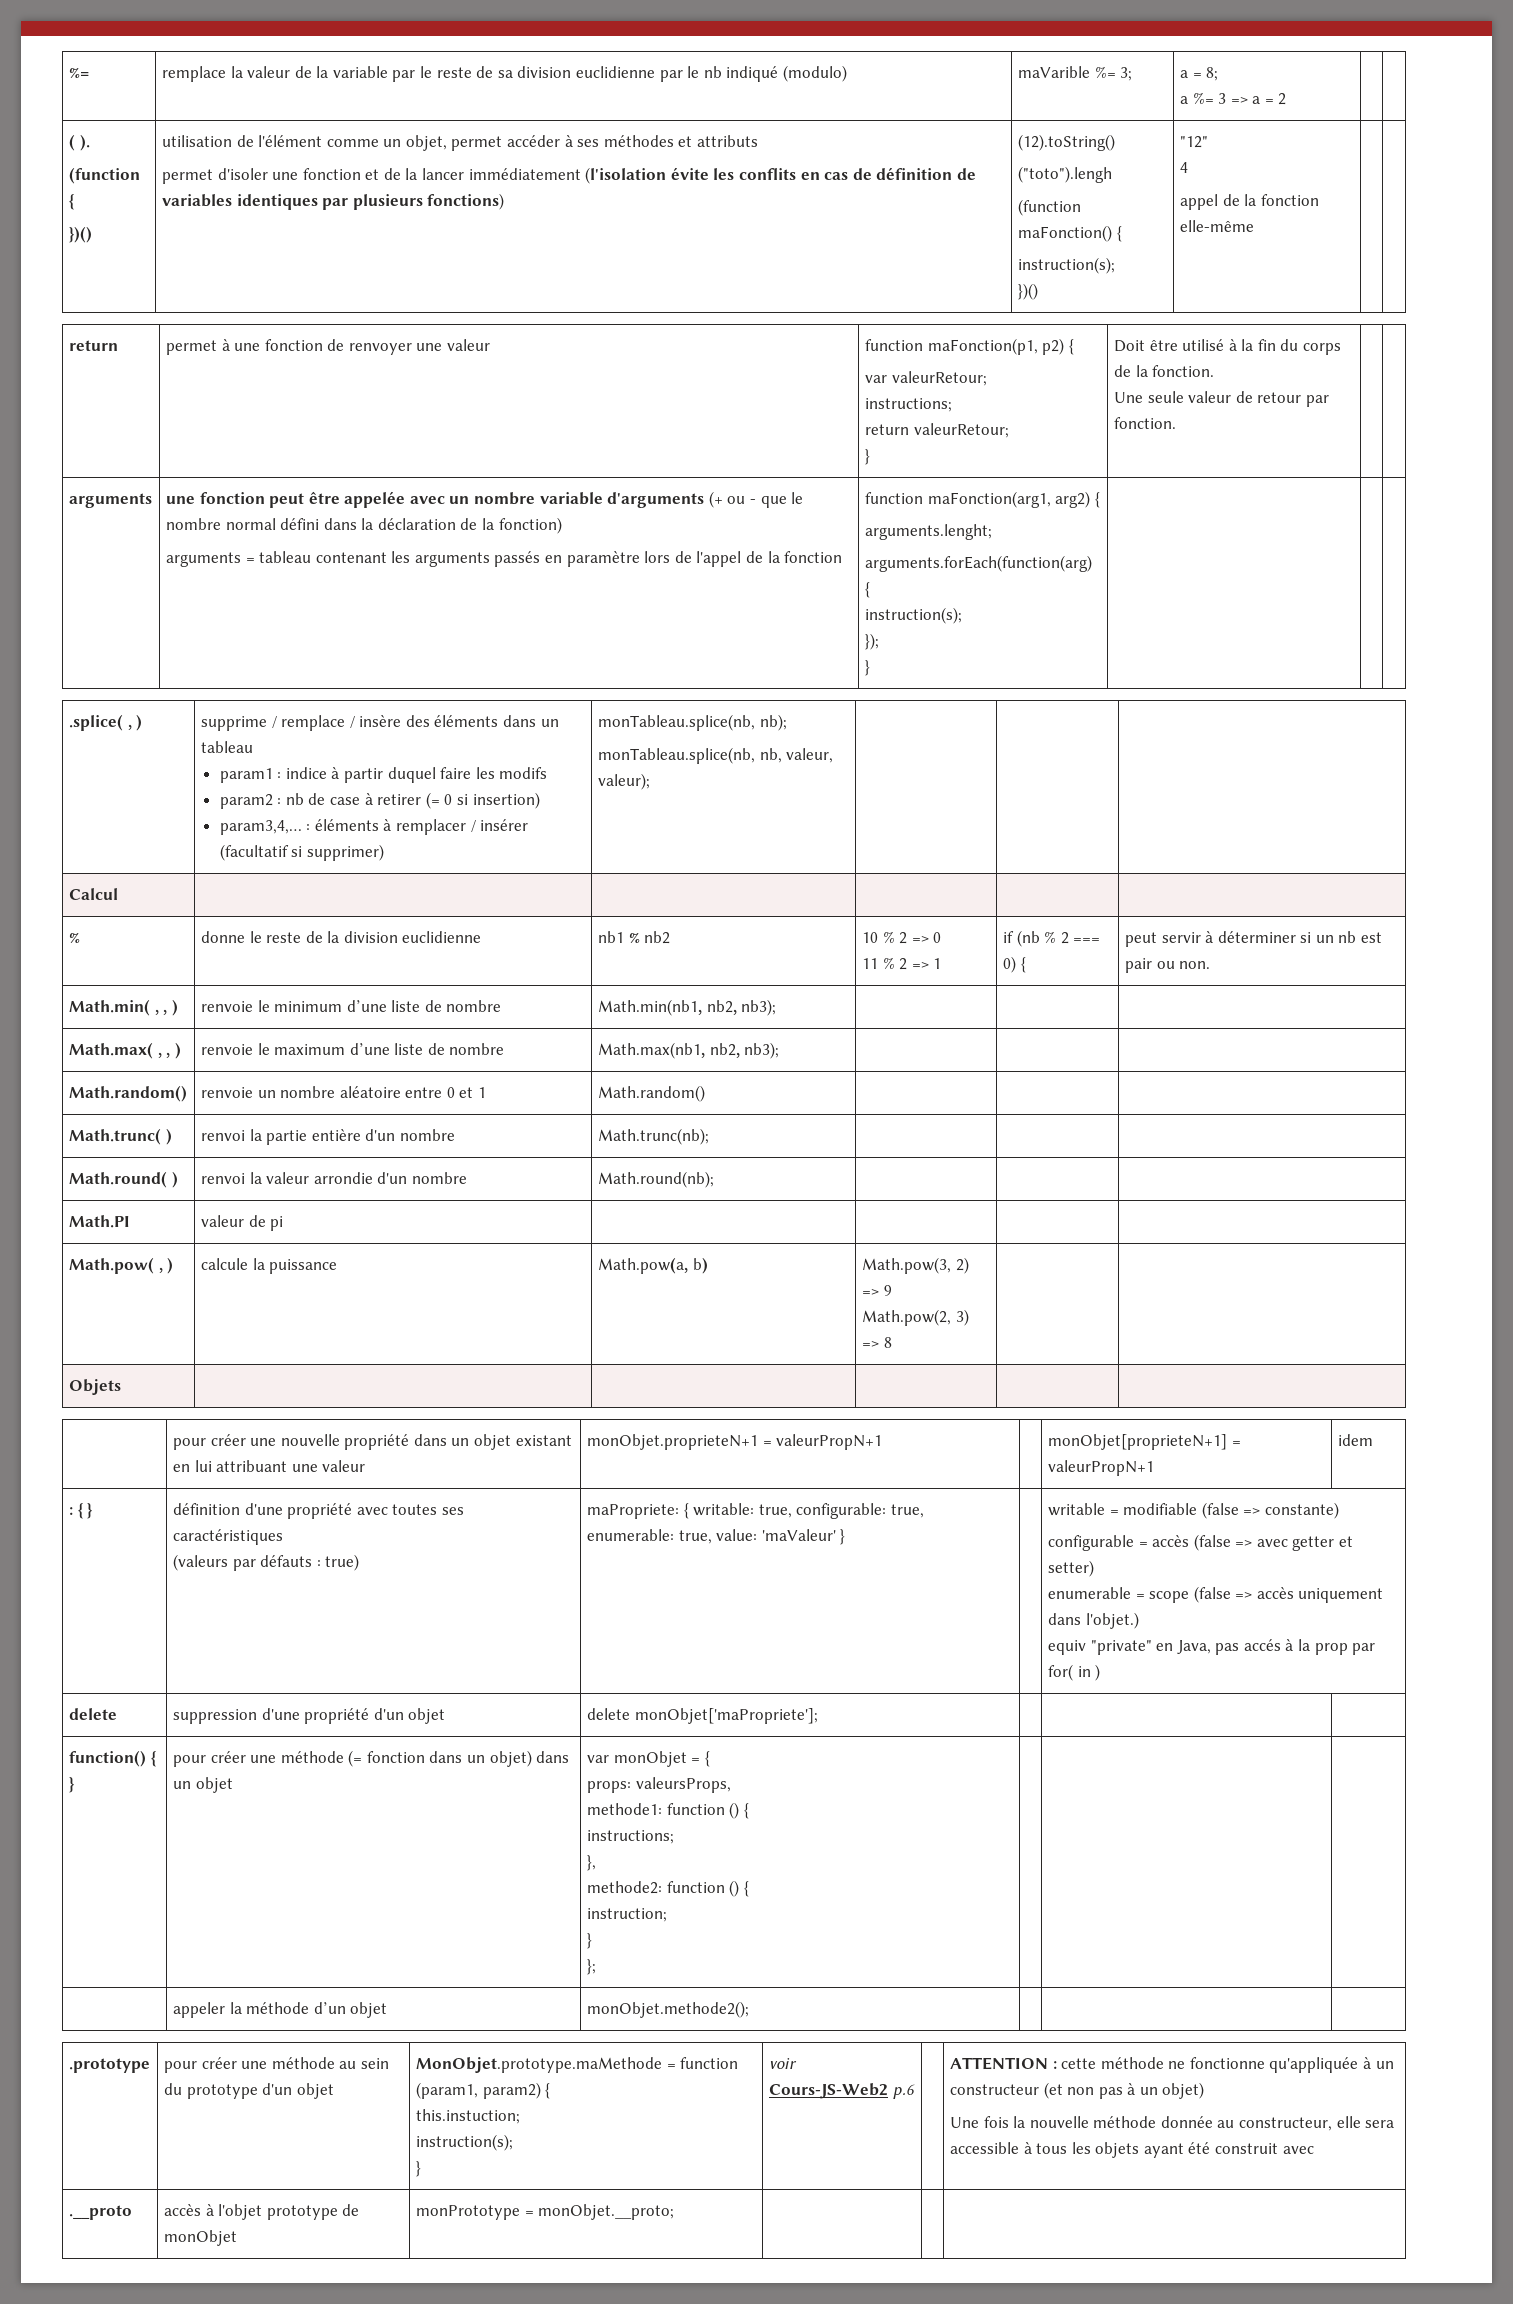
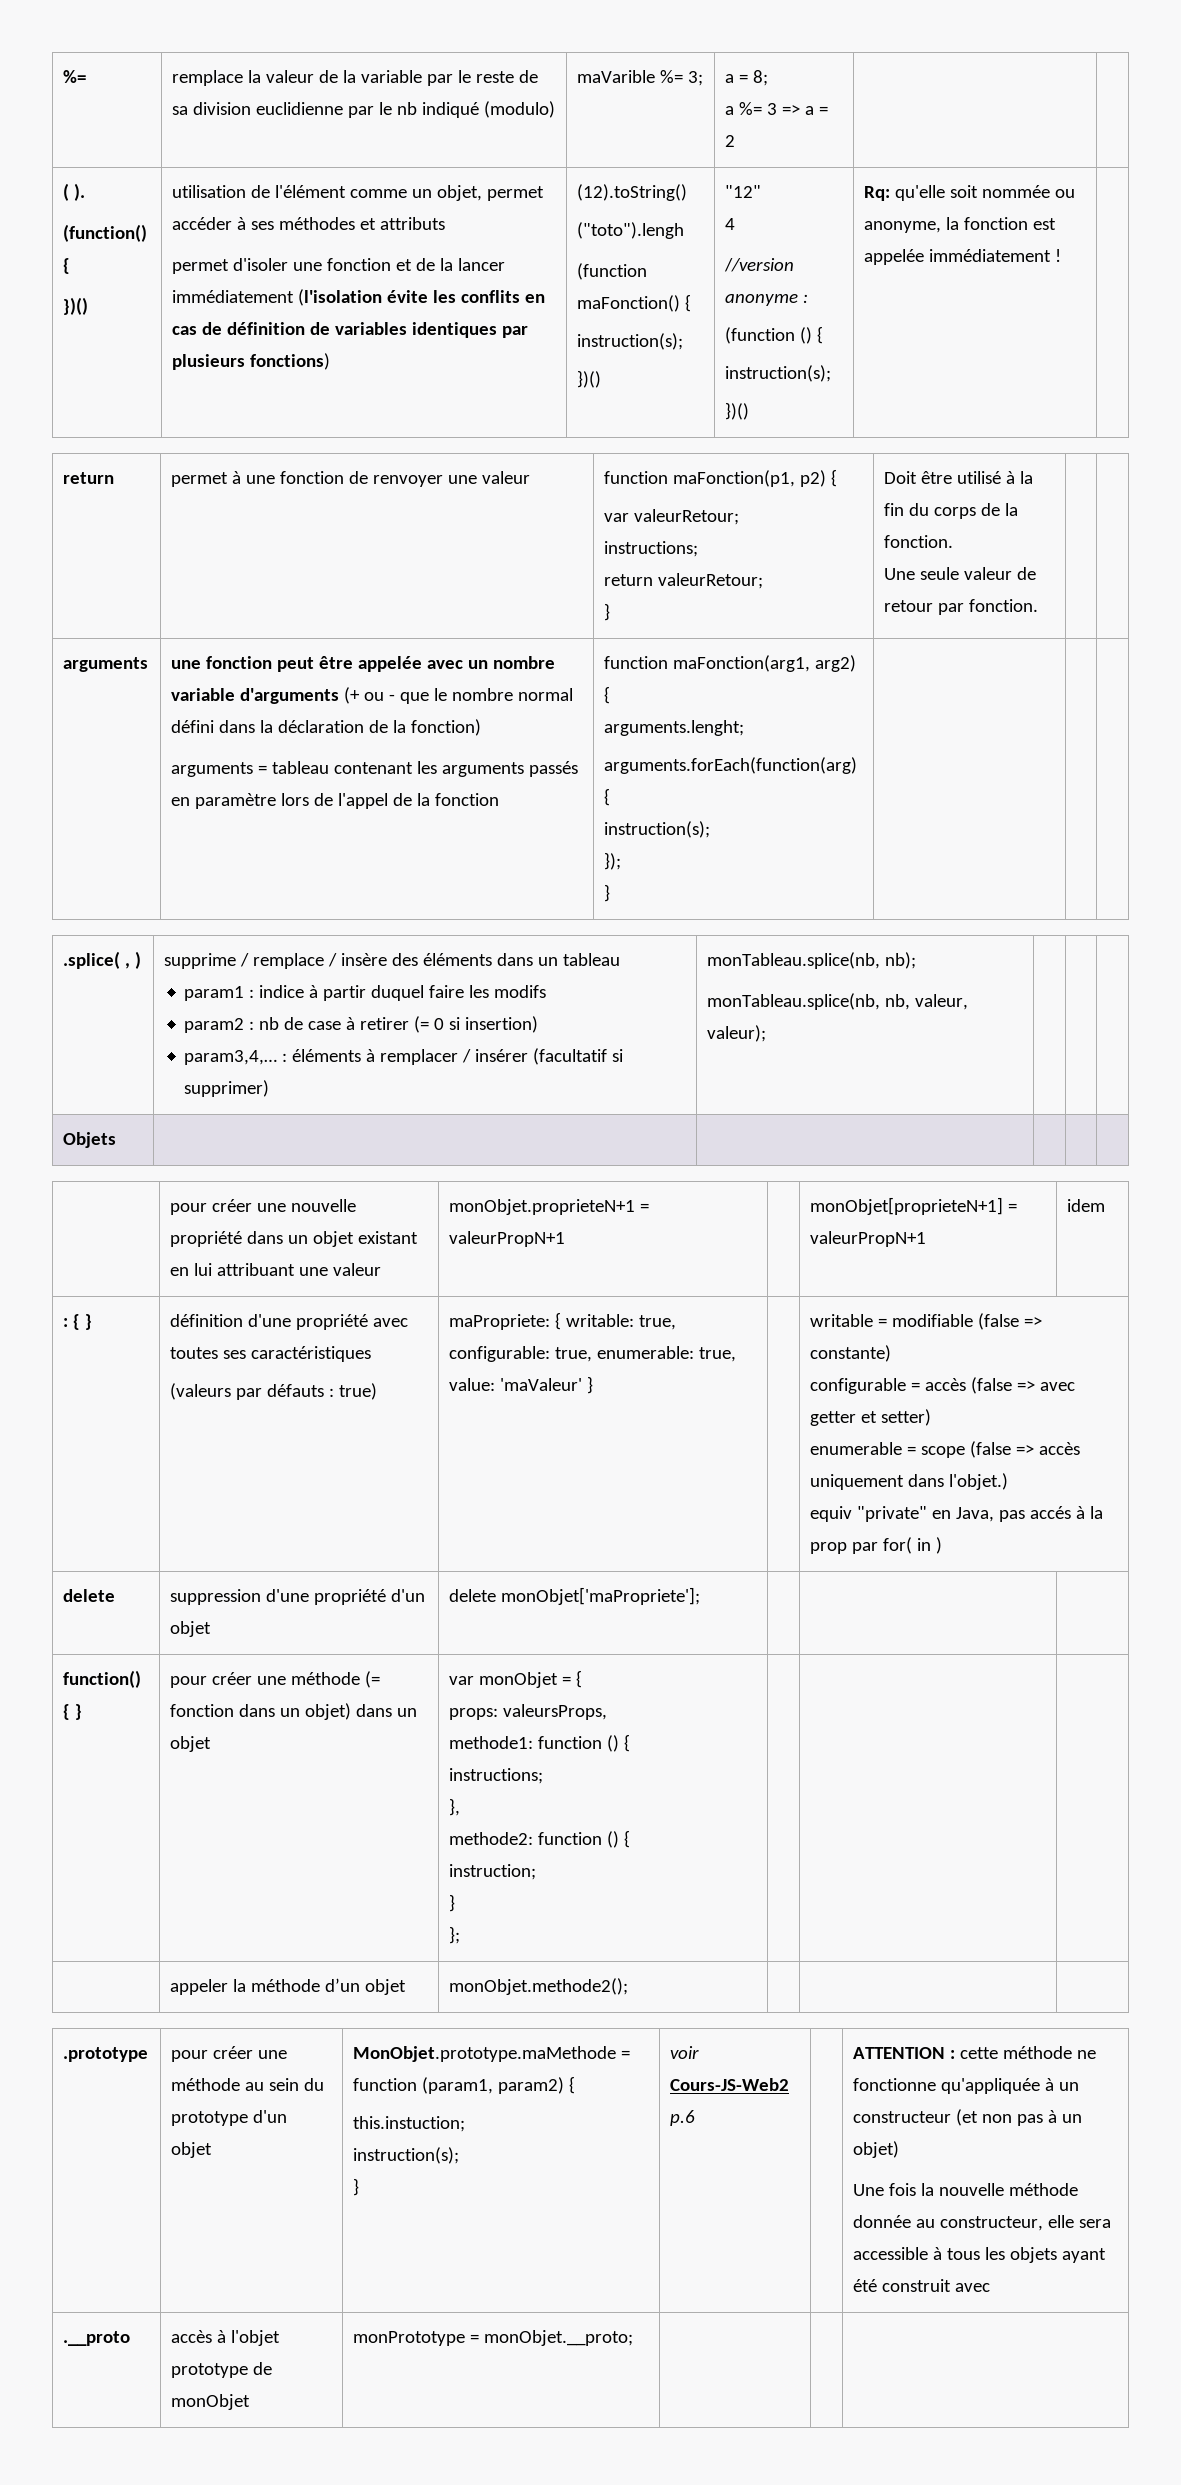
[68,167,140,184] (function -> [63,224,148,242] (function()
[1179,194,1319,210] [1179,220,1254,232] appel de la fonction elle-même | -> [724,258,795,272] [725,294,809,306] [725,326,824,344] [725,365,832,382] [725,402,750,420] [864,185,1076,201] [864,217,1057,233] [864,249,1062,265] //version anonyme : // (function () { // instruction(s); // })() | Rq: qu'elle soit nommée ou anonyme, la fonction est appelée immédiatement !
[68,888,118,900] [68,932,80,943] [200,931,482,943] [597,931,671,944] [861,931,942,944] [861,957,942,970] [1002,930,1101,947] [1002,956,1026,973] [1124,931,1383,947] [1124,958,1211,973] [68,999,178,1016] [200,1000,502,1012] [597,999,777,1016] [68,1042,181,1059] [200,1043,505,1055] [597,1042,780,1059] [68,1085,187,1102] [200,1086,487,1098] [597,1085,705,1102] [68,1128,172,1145] [200,1129,455,1145] [597,1128,709,1145] [68,1171,178,1188] [200,1172,467,1184] [597,1171,714,1188] [68,1215,130,1228] [200,1215,284,1231] [68,1257,174,1274] [200,1258,338,1274] [597,1257,708,1274] [861,1257,969,1274] [861,1285,892,1296] [861,1309,969,1326] [861,1337,892,1348] // Calcul | | | | | // % | donne le reste de la division euclidienne | nb1 % nb2 | 10 % 2 => 0 // 11 % 2 => 1 | if (nb % 2 === 0) { | peut servir à déterminer si un nb est pair ou non. // Math.min( , , ) | renvoie le minimum d’une liste de nombre | Math.min(nb1, nb2, nb3); | | | // Math.max( , , ) | renvoie le maximum d’une liste de nombre | Math.max(nb1, nb2, nb3); | | | // Math.random() | renvoie un nombre aléatoire entre 0 et 1 | Math.random() | | | // Math.trunc( ) | renvoi la partie entière d'un nombre | Math.trunc(nb); | | | // Math.round( ) | renvoi la valeur arrondie d'un nombre | Math.round(nb); | | | // Math.PI | valeur de pi | | | | // Math.pow( , ) | calcule la puissance | Math.pow(a, b) | Math.pow(3, 2) => 9 // Math.pow(2, 3) => 8 | | -> (767, 1033) none

